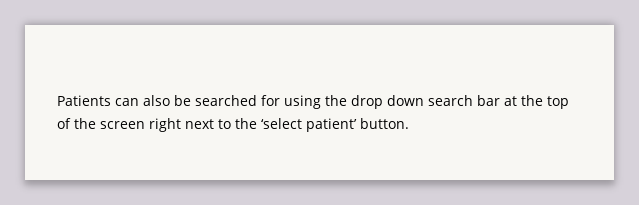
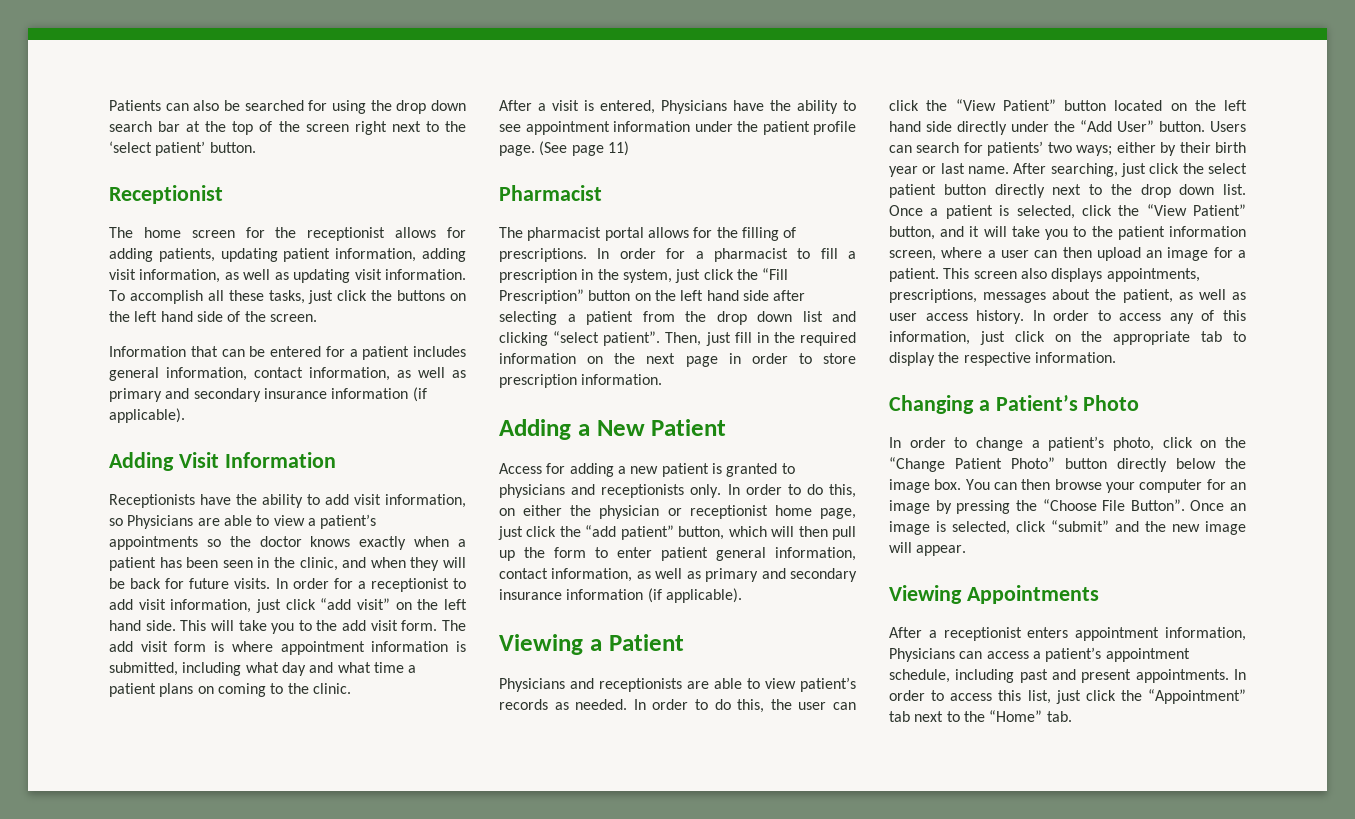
(409, 123) none -> [109,185,223,204] [109,227,466,241] [109,248,466,262] [109,269,466,283] [109,290,467,304] [109,311,317,322] [109,346,466,360] [109,367,466,381] [109,387,427,402] [109,408,185,423] [109,452,336,471] [109,494,466,508] [109,514,377,529] [109,536,466,550] [109,557,466,571] [109,578,466,592] [109,598,468,613] [109,620,466,634] [109,641,466,655] [109,662,417,676] [109,683,351,697] [499,100,856,114] [499,121,856,135] [499,141,629,156] [499,185,602,201] [499,227,797,241] [499,248,856,262] [499,268,789,283] [499,289,806,304] [499,311,856,325] [499,331,856,346] [499,353,856,367] [499,374,663,388] [499,419,727,440] [499,463,795,477] [499,484,856,498] [499,505,856,519] [498,525,856,540] [499,547,856,561] [499,568,857,582] [499,588,742,603] [499,634,684,655] [499,677,856,692] [499,699,856,713] [889,99,1247,111] [889,120,1246,135] [889,141,1246,156] [889,163,1247,177] [889,184,1246,198] [889,204,1246,219] [889,226,1246,240] [889,247,1246,261] [889,268,1200,282] [889,289,1246,303] [889,310,1246,324] [889,331,1246,345] [889,352,1116,366] [889,395,1140,414] [889,436,1246,451] [889,457,1246,472] [889,479,1246,493] [889,499,1246,514] [889,520,1246,535] [889,542,967,556] [889,585,1099,604] [889,627,1246,641] [889,647,1190,662] [889,669,1246,683] [889,689,1246,704] [889,710,1072,722] // Receptionist // The home screen for the receptionist allows for adding patients, updating patient information, adding visit information, as well as updating visit information. To accomplish all these tasks, just click the buttons on the left hand side of the screen. // Information that can be entered for a patient includes general information, contact information, as well as primary and secondary insurance information (if applicable). // Adding Visit Information // Receptionists have the ability to add visit information, so Physicians are able to view a patient’s appointments so the doctor knows exactly when a patient has been seen in the clinic, and when they will be back for future visits. In order for a receptionist to add visit information, just click “add visit” on the left hand side. This will take you to the add visit form. The add visit form is where appointment information is submitted, including what day and what time a patient plans on coming to the clinic. // After a visit is entered, Physicians have the ability to see appointment information under the patient profile page. (See page 11) // Pharmacist // The pharmacist portal allows for the filling of prescriptions. In order for a pharmacist to fill a prescription in the system, just click the “Fill Prescription” button on the left hand side after selecting a patient from the drop down list and clicking “select patient”. Then, just fill in the required information on the next page in order to store prescription information. // Adding a New Patient // Access for adding a new patient is granted to physicians and receptionists only. In order to do this, on either the physician or receptionist home page, just click the “add patient” button, which will then pull up the form to enter patient general information, contact information, as well as primary and secondary insurance information (if applicable). // Viewing a Patient // Physicians and receptionists are able to view patient’s records as needed. In order to do this, the user can click the “View Patient” button located on the left hand side directly under the “Add User” button. Users can search for patients’ two ways; either by their birth year or last name. After searching, just click the select patient button directly next to the drop down list. Once a patient is selected, click the “View Patient” button, and it will take you to the patient information screen, where a user can then upload an image for a patient. This screen also displays appointments, prescriptions, messages about the patient, as well as user access history. In order to access any of this information, just click on the appropriate tab to display the respective information. // Changing a Patient’s Photo // In order to change a patient’s photo, click on the “Change Patient Photo” button directly below the image box. You can then browse your computer for an image by pressing the “Choose File Button”. Once an image is selected, click “submit” and the new image will appear. // Viewing Appointments // After a receptionist enters appointment information, Physicians can access a patient’s appointment schedule, including past and present appointments. In order to access this list, just click the “Appointment” tab next to the “Home” tab.

